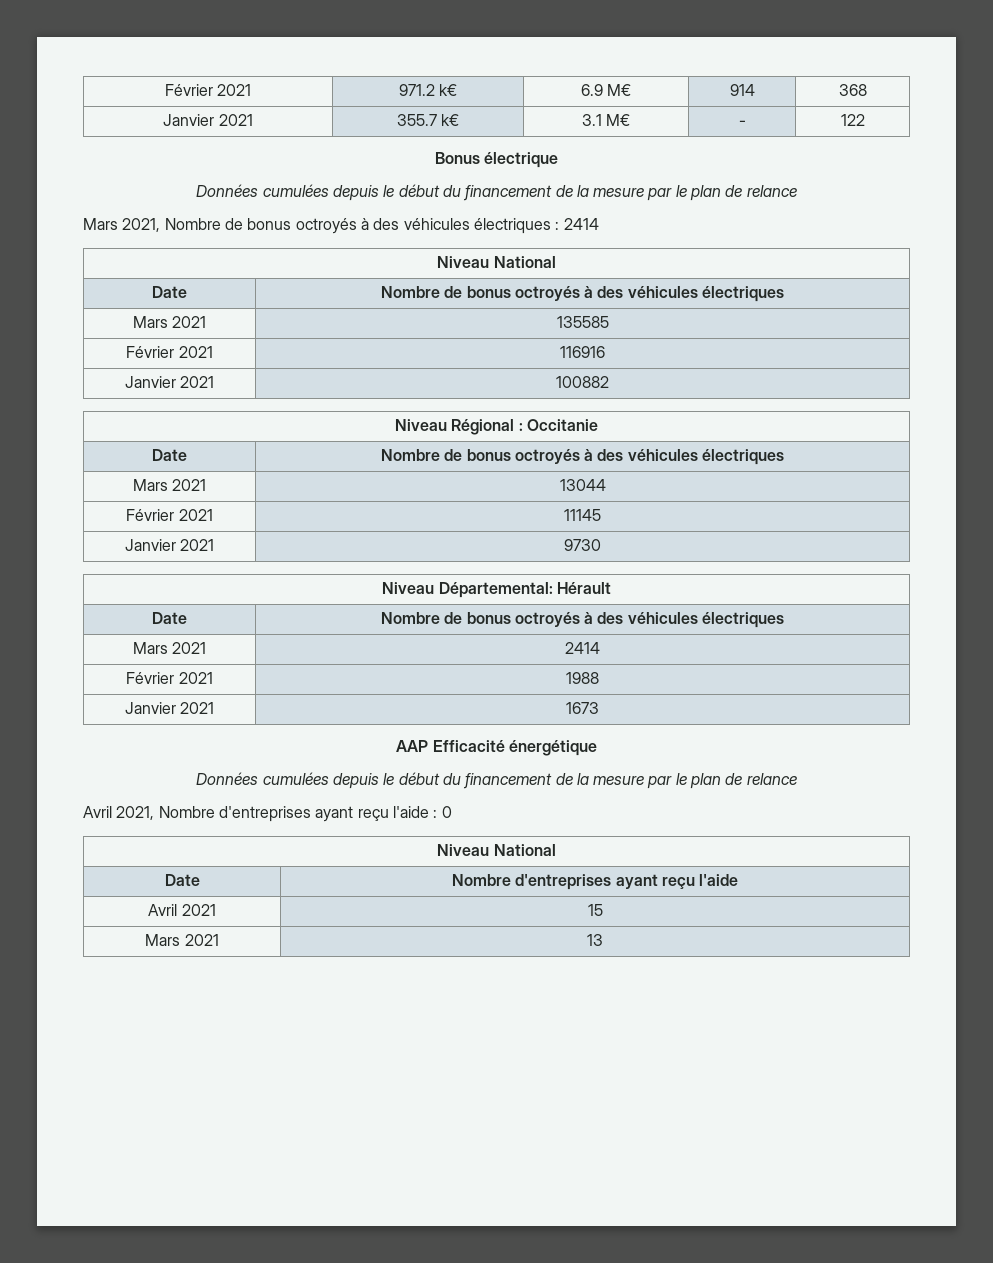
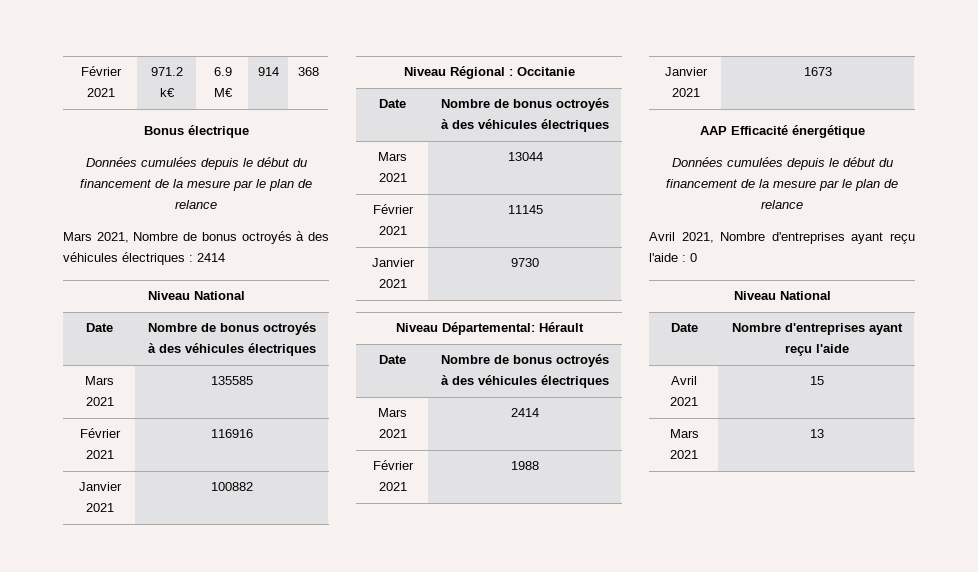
[163,114,253,126] [396,114,460,126] [581,114,631,126] [738,120,746,126] [840,114,865,126] // Janvier 2021 | 355.7 k€ | 3.1 M€ | - | 122 -> (319, 71) none

